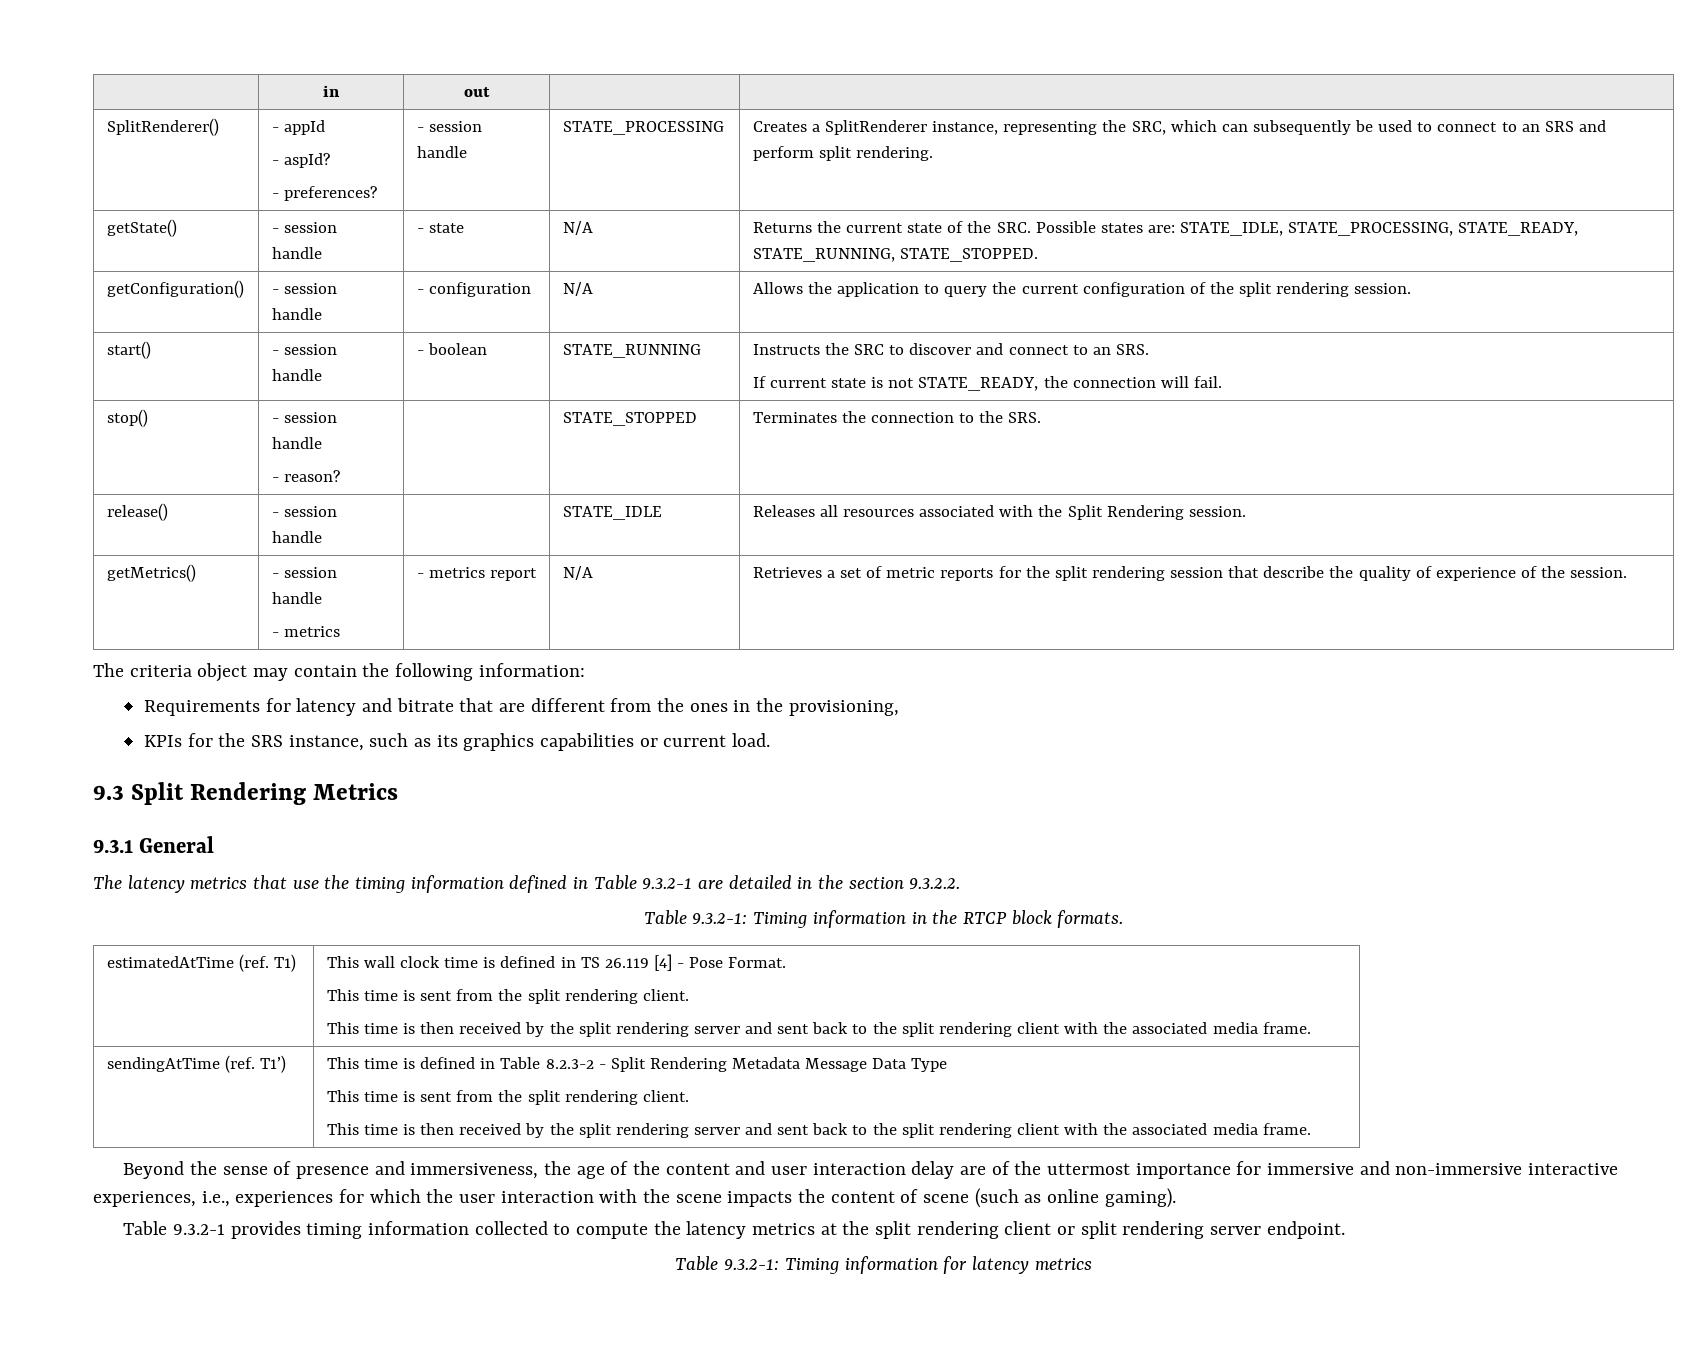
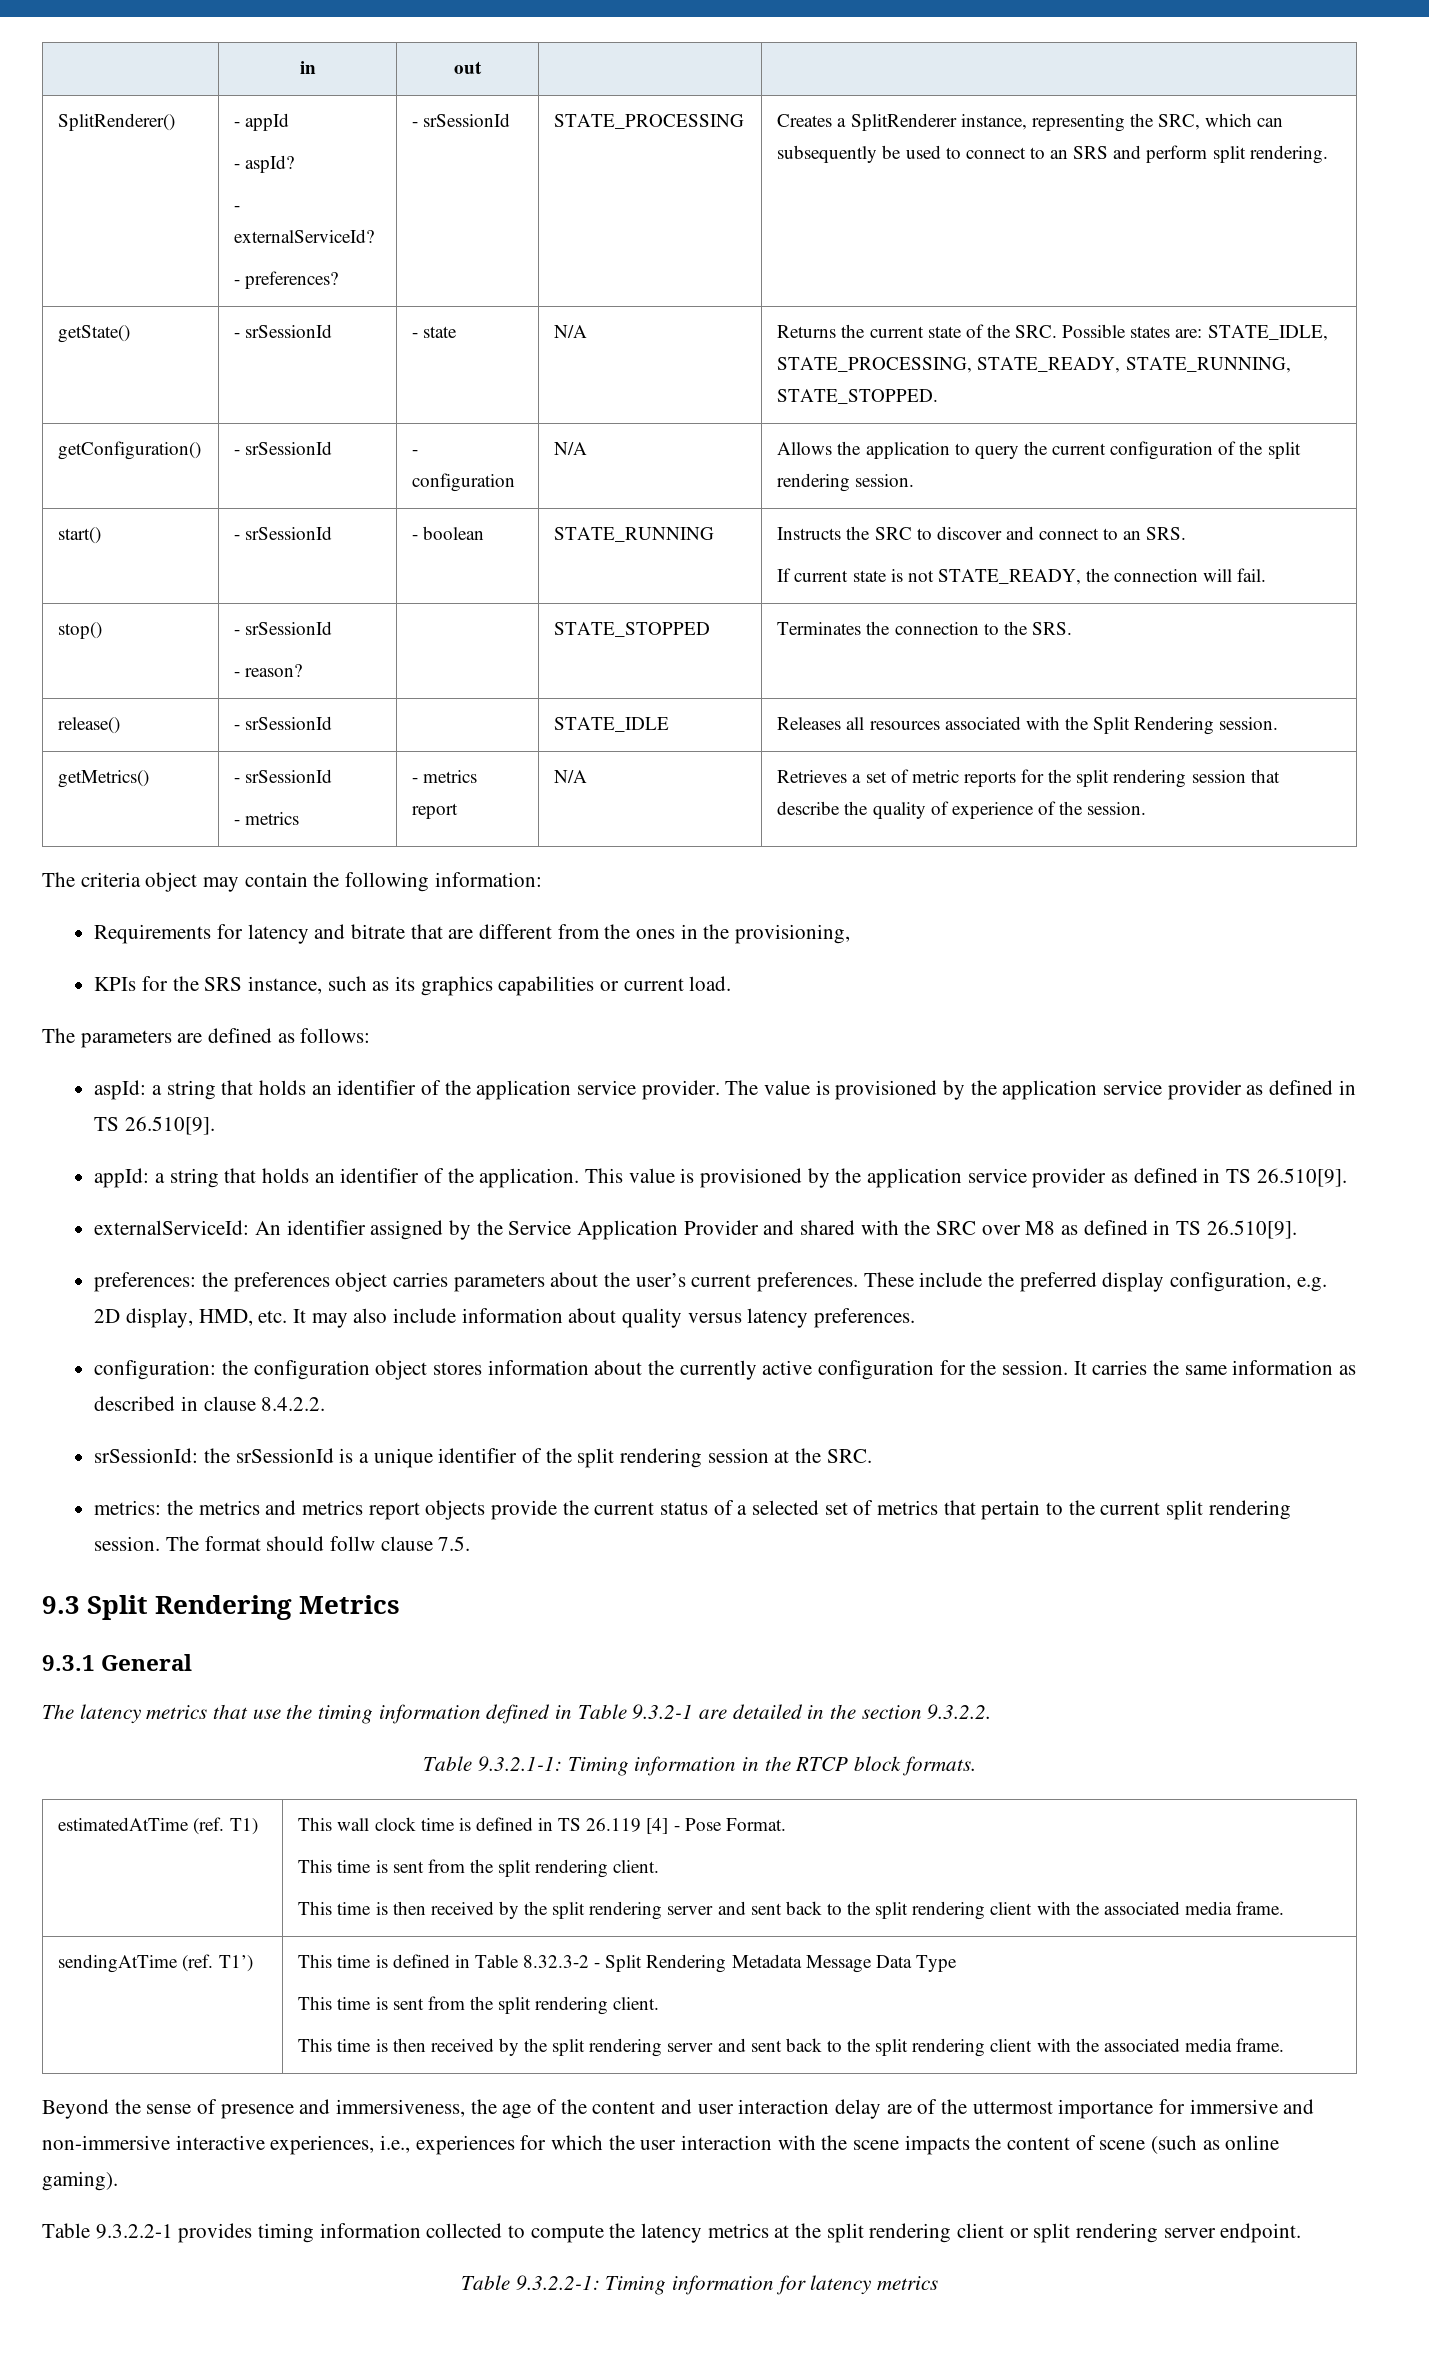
(330, 160) none -> [234,206,241,211] [234,229,375,243] // - externalServiceId?
[428,121,482,132] [416,146,467,158] session handle -> [423,113,511,127] srSessionId
[283,222,337,233] [271,247,322,259] session handle -> [245,324,333,338] srSessionId
[283,283,337,294] [271,308,322,320] session handle -> [245,441,333,455] srSessionId
[283,344,337,355] [271,369,322,381] session handle -> [245,526,333,540] srSessionId
[283,412,337,423] [271,437,322,449] session handle -> [245,621,333,635] srSessionId
[283,506,337,517] [271,531,322,543] session handle -> [245,716,333,730] srSessionId
[283,567,337,578] [271,592,322,604] session handle -> [245,769,333,783] srSessionId
(770, 740) none -> [42,1028,371,1048] [94,1080,1356,1100] [94,1116,215,1135] [94,1168,1347,1188] [94,1220,1297,1240] [94,1272,1327,1292] [94,1308,915,1328] [94,1360,1356,1380] [94,1396,326,1411] [94,1448,872,1468] [94,1500,1291,1520] [94,1536,471,1551] // The parameters are defined as follows: // aspId: a string that holds an identifier of the application service provider. The value is provisioned by the application service provider as defined in TS 26.510[9]. // appId: a string that holds an identifier of the application. This value is provisioned by the application service provider as defined in TS 26.510[9]. // externalServiceId: An identifier assigned by the Service Application Provider and shared with the SRC over M8 as defined in TS 26.510[9]. // preferences: the preferences object carries parameters about the user’s current preferences. These include the preferred display configuration, e.g. 2D display, HMD, etc. It may also include information about quality versus latency preferences. // configuration: the configuration object stores information about the currently active configuration for the session. It carries the same information as described in clause 8.4.2.2. // srSessionId: the srSessionId is a unique identifier of the split rendering session at the SRC. // metrics: the metrics and metrics report objects provide the current status of a selected set of metrics that pertain to the current split rendering session. The format should follw clause 7.5.
[692,913,748,924] 9.3.2-1: -> [477,1756,562,1771] 9.3.2.1-1:
[545,1059,594,1069] 8.2.3-2 -> [523,1955,590,1968] 8.32.3-2
[173,1224,226,1235] 9.3.2-1 -> [95,2224,173,2239] 9.3.2.2-1
[724,1259,780,1270] 9.3.2-1: -> [515,2275,600,2290] 9.3.2.2-1:

